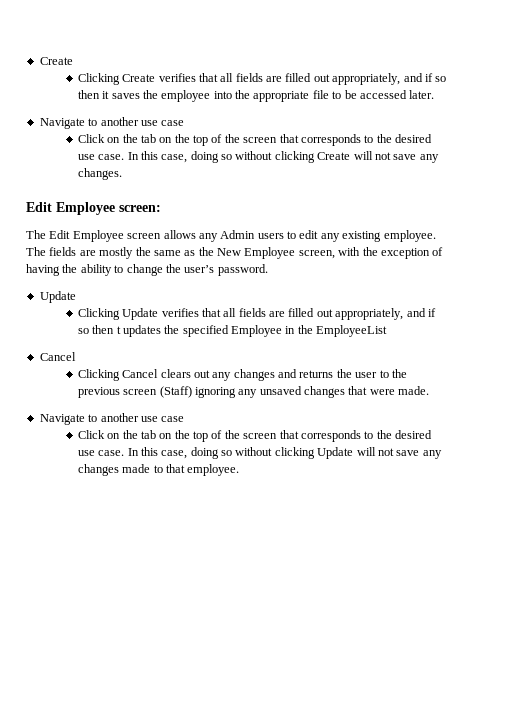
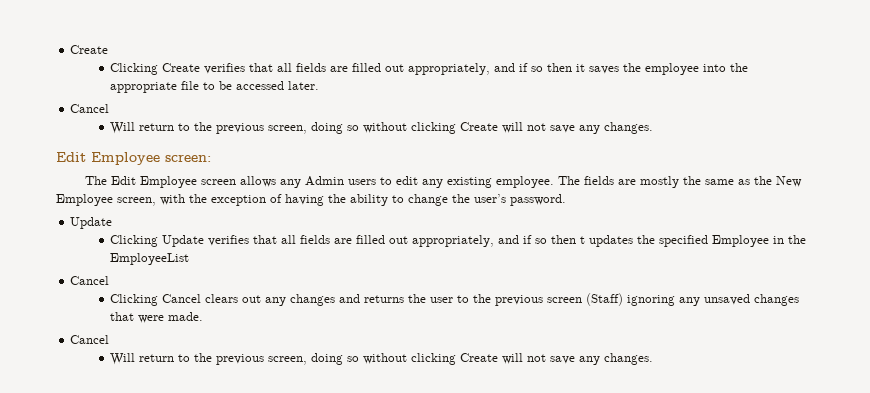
[39,117,185,129] [77,134,433,146] [77,151,188,163] Navigate to another use case // Click on the tab on the top of the screen that corresponds to the desired use case. In this case, -> [70,104,110,113] [110,122,308,134] Cancel // Will return to the previous screen,
[39,413,185,425] [77,430,433,442] [77,447,442,459] [77,464,240,476] Navigate to another use case // Click on the tab on the top of the screen that corresponds to the desired use case. In this case, doing so without clicking Update will not save any changes made to that employee. -> [70,335,110,344] [110,353,654,365] Cancel // Will return to the previous screen, doing so without clicking Create will not save any changes.

